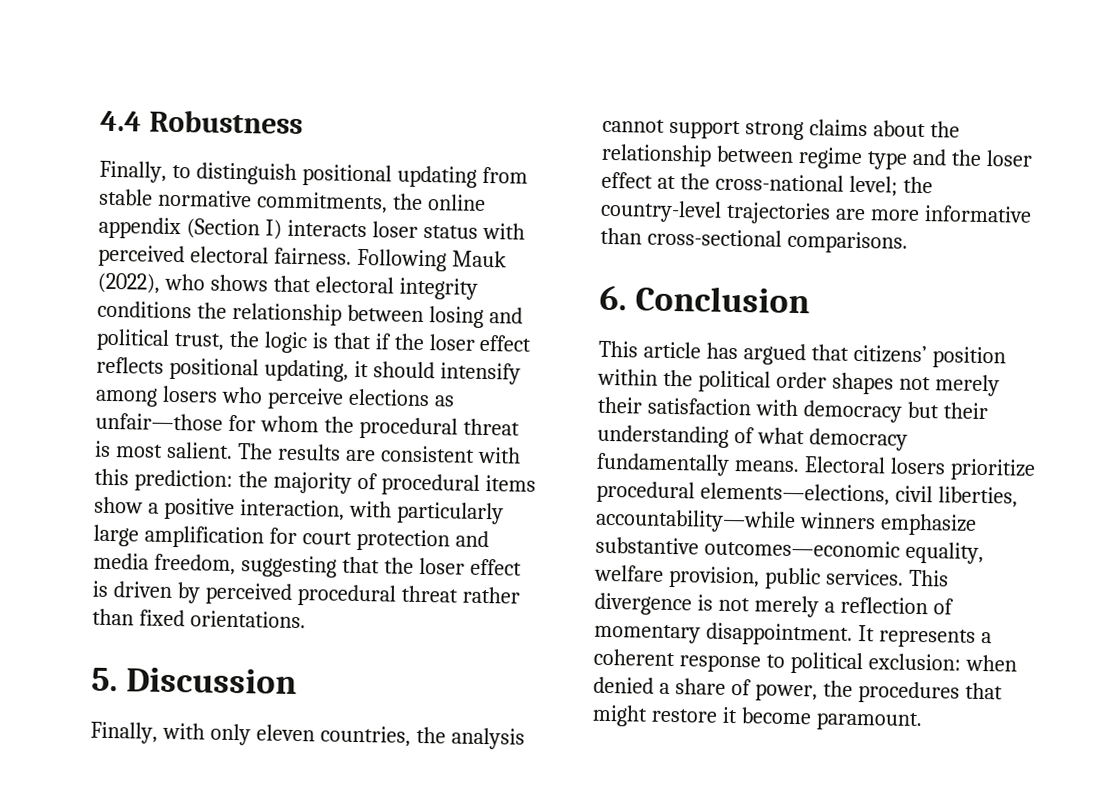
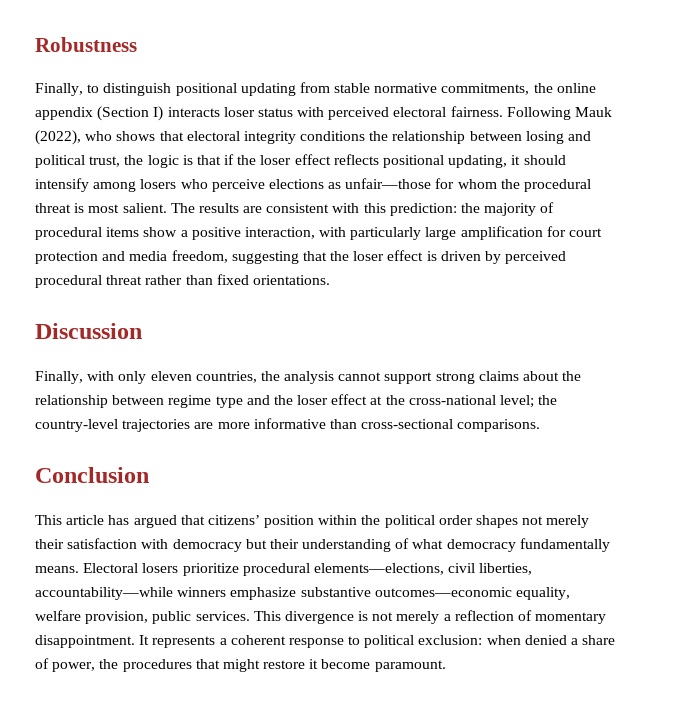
[100,110,142,132] 4.4 -> (35, 44) none
[91,667,118,692] 5. -> (330, 280) none
[599,284,627,311] 6. -> (541, 425) none

